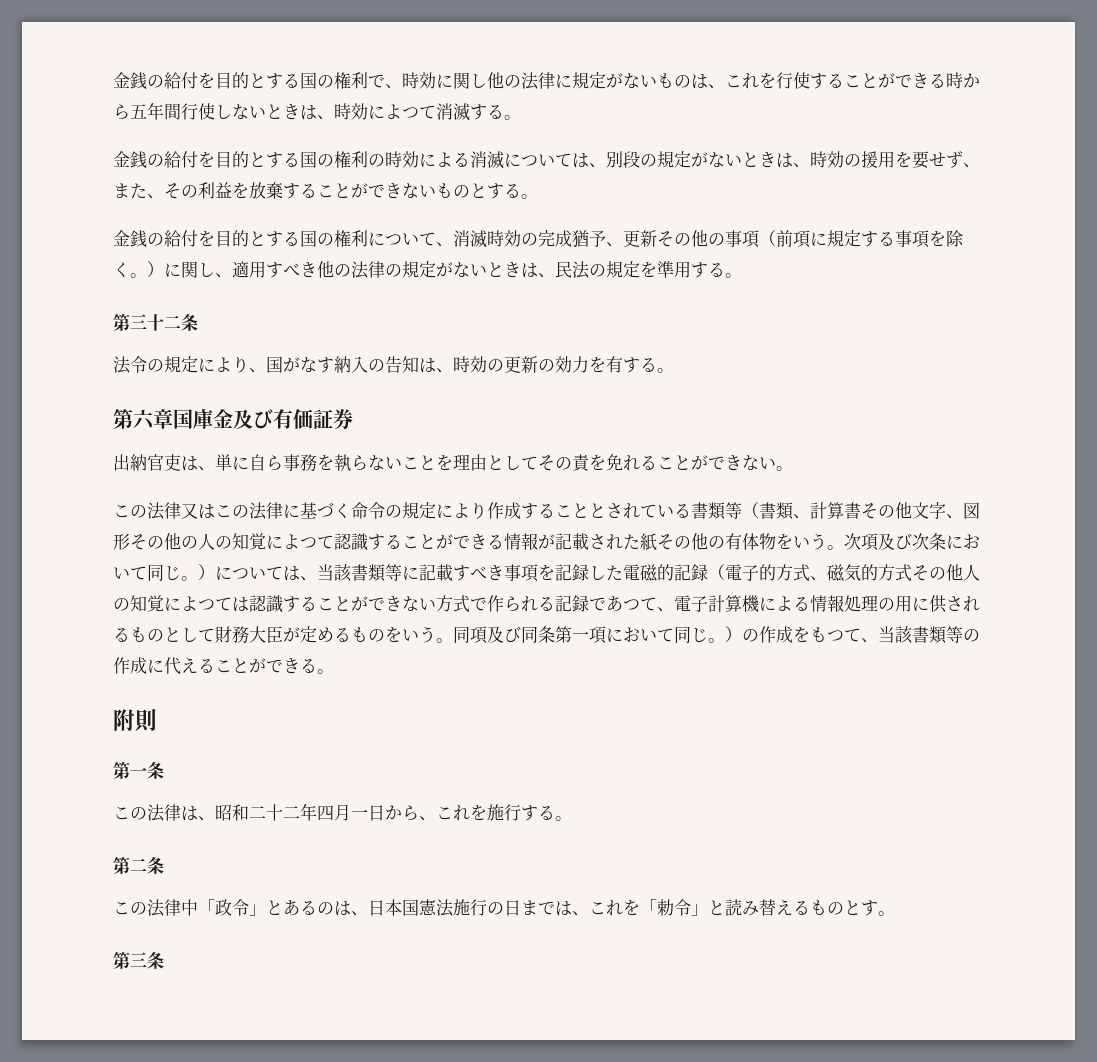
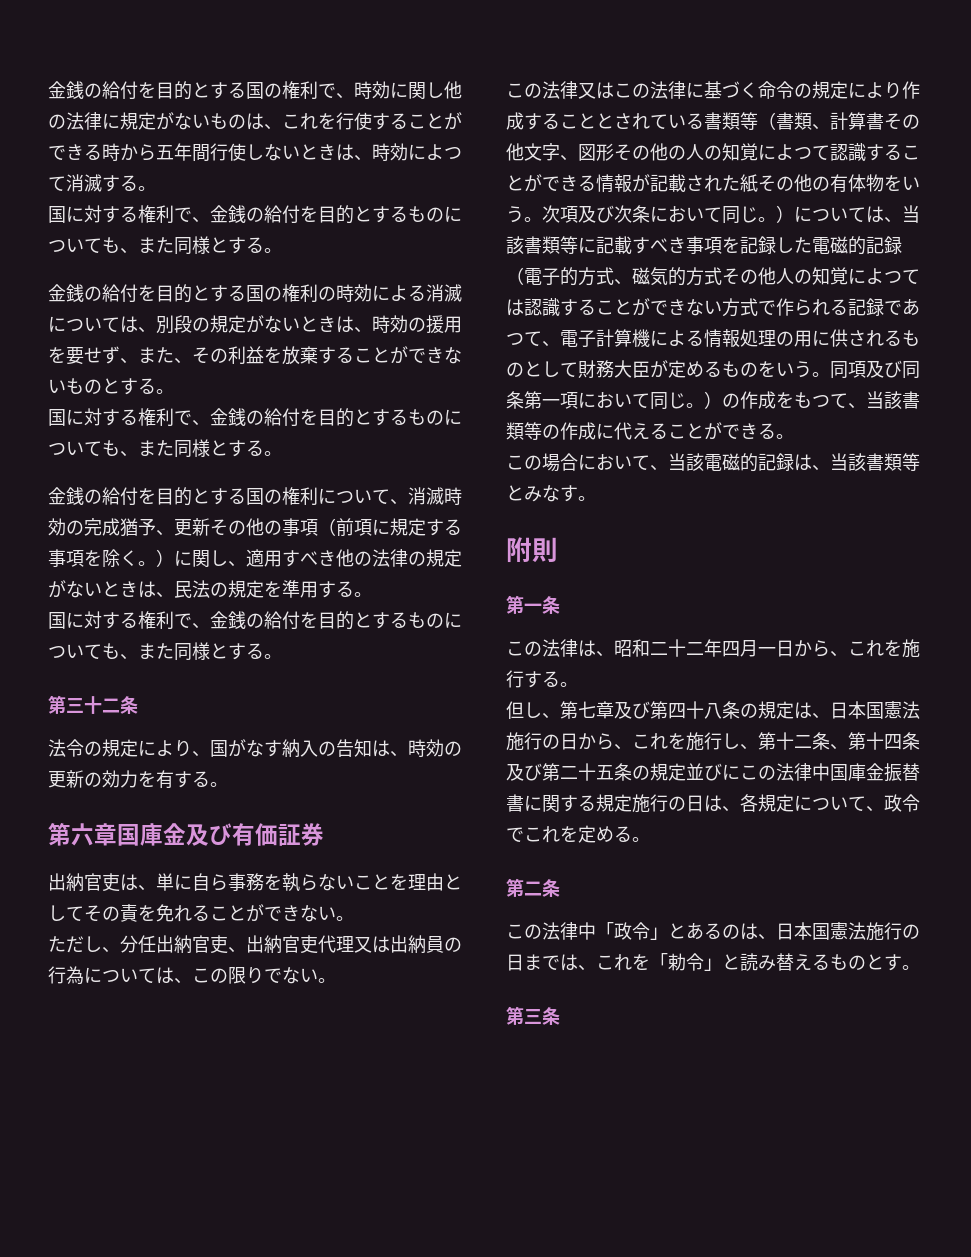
(521, 117) none -> [48,205,462,224] [48,236,282,255] // 国に対する権利で、金銭の給付を目的とするものについても、また同様とする。
(538, 196) none -> [48,408,462,427] [48,439,282,458] // 国に対する権利で、金銭の給付を目的とするものについても、また同様とする。
(742, 275) none -> [48,611,462,630] [48,642,282,661] // 国に対する権利で、金銭の給付を目的とするものについても、また同様とする。
(793, 468) none -> [48,935,462,954] [48,966,336,985] // ただし、分任出納官吏、出納官吏代理又は出納員の行為については、この限りでない。
(334, 671) none -> [506,453,920,472] [506,485,596,502] // この場合において、当該電磁的記録は、当該書類等とみなす。
(572, 818) none -> [506,701,920,719] [506,732,920,751] [506,763,920,782] [506,794,920,813] [506,825,650,843] // 但し、第七章及び第四十八条の規定は、日本国憲法施行の日から、これを施行し、第十二条、第十四条及び第二十五条の規定並びにこの法律中国庫金振替書に関する規定施行の日は、各規定について、政令でこれを定める。

